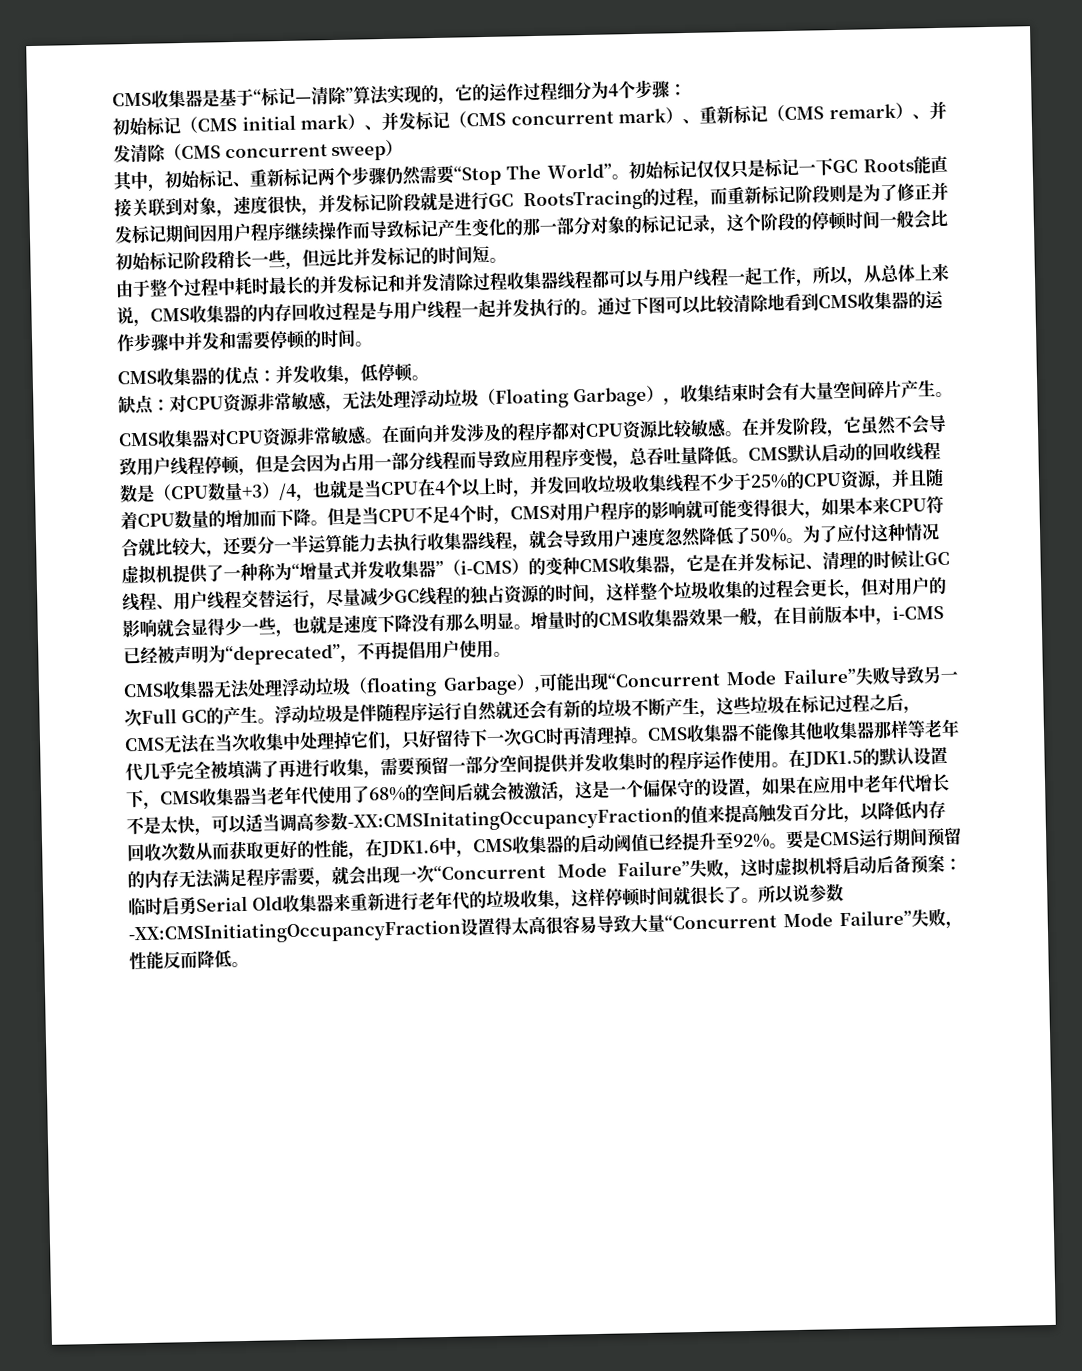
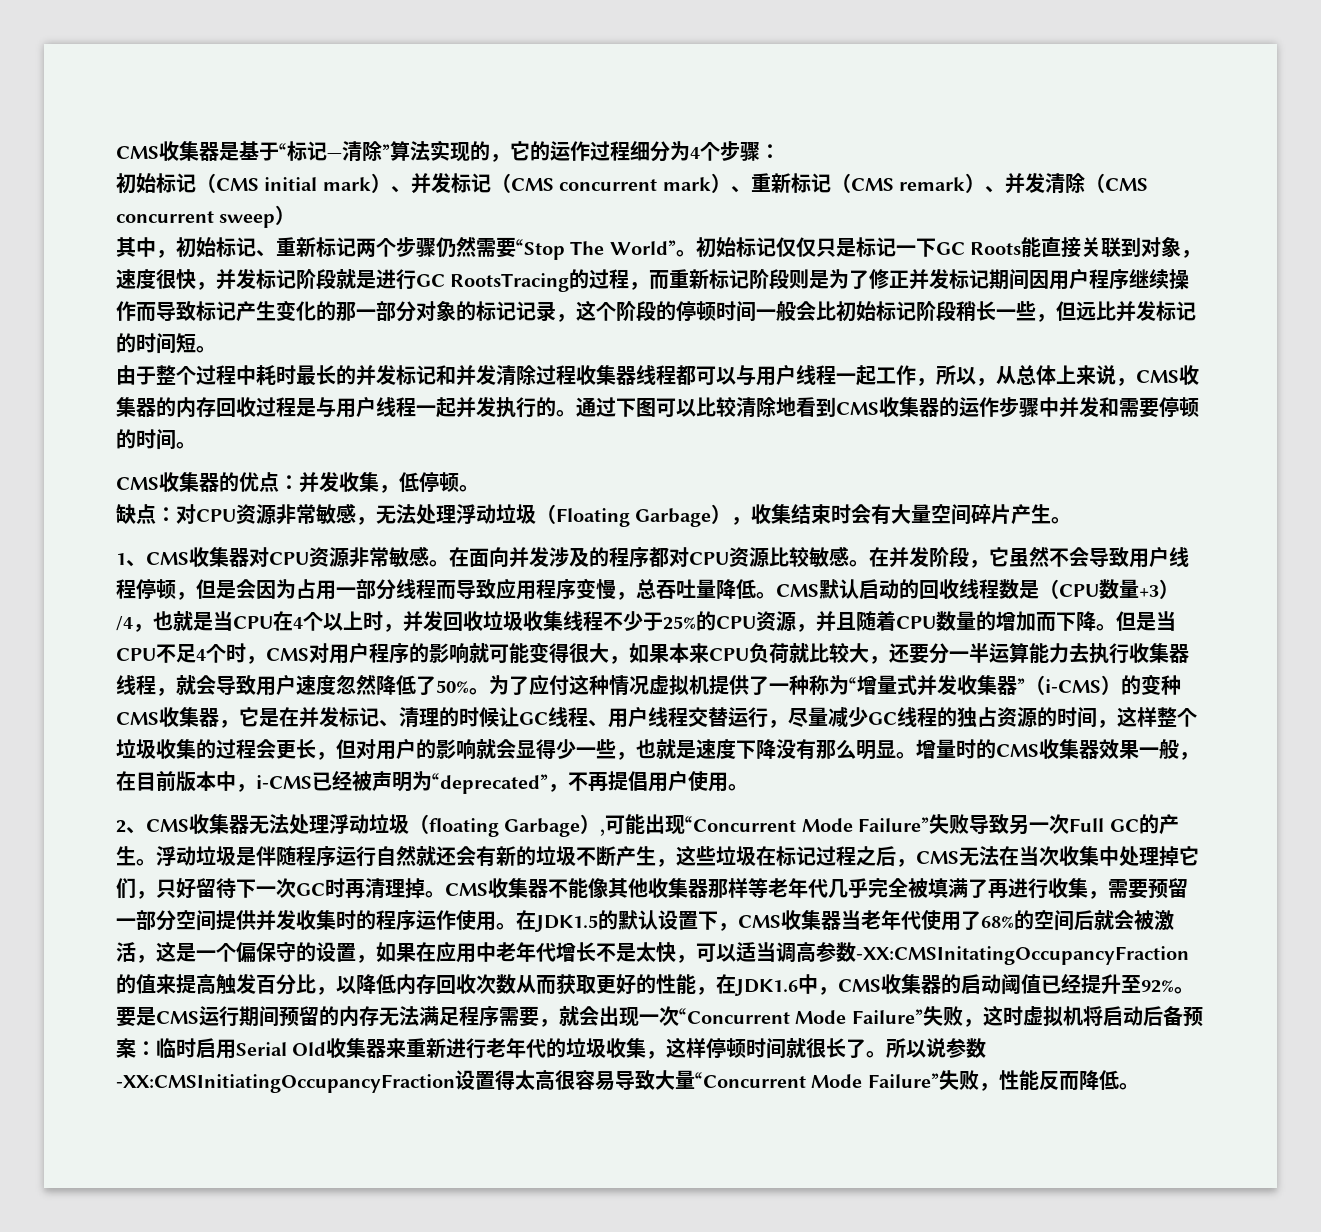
(953, 394) none -> [116,553,146,567] 1、
[926,495,944,514] [120,537,139,557] 符合 -> [749,643,789,664] 负荷
(511, 654) none -> [116,820,146,834] 2、
[179,896,197,915] 勇 -> [216,1039,236,1059] 用

